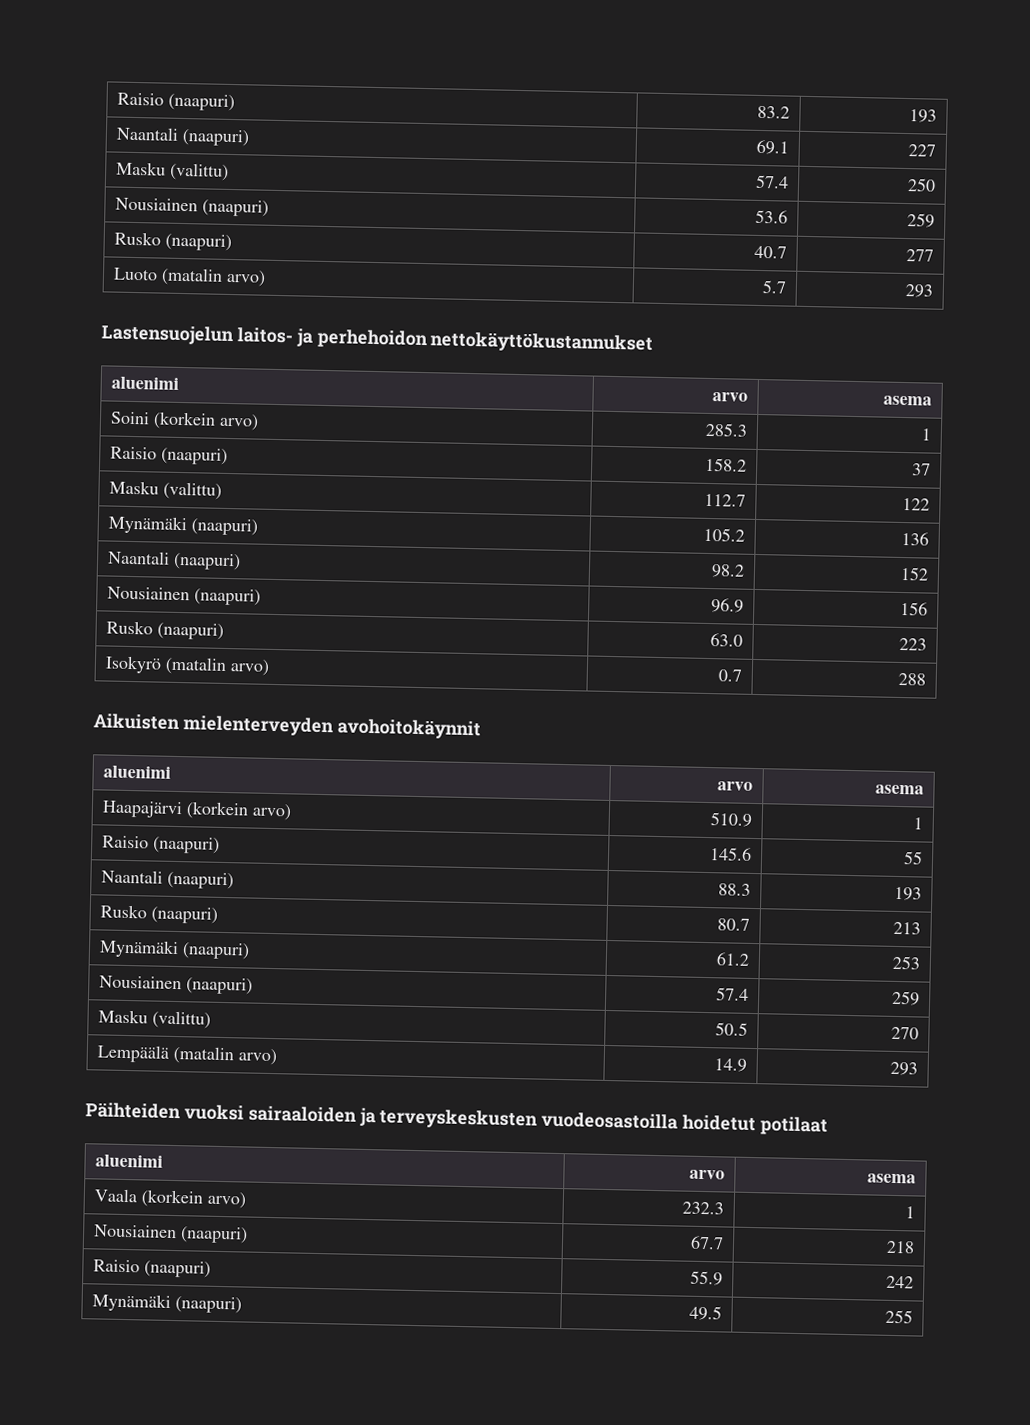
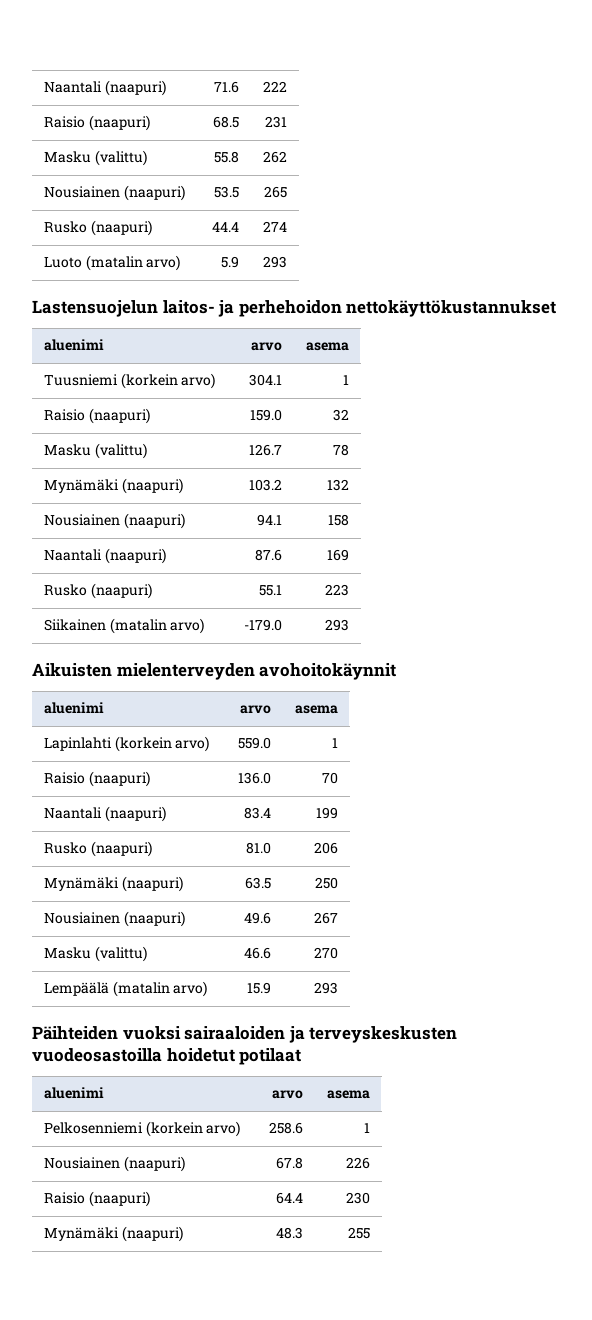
[116,92,235,112] [757,105,791,119] [909,109,938,123] [115,126,250,147] [756,139,790,155] [908,144,937,157] [115,161,229,181] [755,174,790,189] [907,178,937,192] [114,197,269,217] [755,209,789,224] [907,213,936,228] [113,231,232,252] [754,245,788,259] [906,249,935,262] Raisio (naapuri) | 83.2 | 193 // Naantali (naapuri) | 69.1 | 227 // Masku (valittu) | 57.4 | 250 // Nousiainen (naapuri) | 53.6 | 259 // Rusko (naapuri) | 40.7 | 277 -> [43,80,166,96] [214,81,240,93] [263,81,288,92] [43,115,150,131] [213,116,240,128] [265,116,288,128] [43,150,147,166] [214,151,240,163] [263,151,288,163] [43,185,185,201] [214,186,240,198] [264,186,288,198] [43,220,152,236] [212,222,240,232] [263,221,288,232] Naantali (naapuri) | 71.6 | 222 // Raisio (naapuri) | 68.5 | 231 // Masku (valittu) | 55.8 | 262 // Nousiainen (naapuri) | 53.5 | 265 // Rusko (naapuri) | 44.4 | 274
[762,280,788,294] 5.7 -> [221,256,240,268] 5.9
[109,411,259,431] [705,422,749,437] [921,428,932,441] [109,446,228,465] [705,457,748,472] [912,463,932,476] [108,480,222,500] [704,493,747,507] [902,498,931,511] [107,515,258,536] [703,527,746,542] [901,531,930,546] [107,550,241,571] [711,564,746,578] [900,566,930,581] [106,586,261,606] [711,598,745,613] [900,601,929,616] [105,620,224,640] [710,633,744,647] Soini (korkein arvo) | 285.3 | 1 // Raisio (naapuri) | 158.2 | 37 // Masku (valittu) | 112.7 | 122 // Mynämäki (naapuri) | 105.2 | 136 // Naantali (naapuri) | 98.2 | 152 // Nousiainen (naapuri) | 96.9 | 156 // Rusko (naapuri) | 63.0 -> [43,373,216,389] [249,374,283,386] [343,375,350,385] [43,408,150,424] [250,409,283,421] [333,409,350,421] [43,443,147,459] [249,444,283,456] [333,444,350,456] [43,478,183,494] [249,479,283,491] [327,479,350,491] [43,513,185,529] [257,514,283,526] [328,514,350,526] [43,548,166,564] [255,549,283,561] [327,549,350,561] [43,583,152,599] [259,585,283,596] Tuusniemi (korkein arvo) | 304.1 | 1 // Raisio (naapuri) | 159.0 | 32 // Masku (valittu) | 126.7 | 78 // Mynämäki (naapuri) | 103.2 | 132 // Nousiainen (naapuri) | 94.1 | 158 // Naantali (naapuri) | 87.6 | 169 // Rusko (naapuri) | 55.1
[104,655,270,676] [718,669,743,682] [898,672,927,686] Isokyrö (matalin arvo) | 0.7 | 288 -> [43,618,205,634] [244,619,283,631] [325,619,350,631] Siikainen (matalin arvo) | -179.0 | 293
[101,800,292,821] [710,812,753,827] [913,817,924,830] [101,835,220,854] [709,847,753,861] [903,851,924,865] [100,869,234,890] [718,883,752,896] [894,886,923,901] [99,904,218,924] [717,918,751,931] [893,921,922,935] [98,939,250,960] [716,952,751,966] [892,955,922,970] [98,975,253,995] [716,987,750,1001] [892,990,921,1006] [97,1009,211,1029] [715,1022,749,1036] Haapajärvi (korkein arvo) | 510.9 | 1 // Raisio (naapuri) | 145.6 | 55 // Naantali (naapuri) | 88.3 | 193 // Rusko (naapuri) | 80.7 | 213 // Mynämäki (naapuri) | 61.2 | 253 // Nousiainen (naapuri) | 57.4 | 259 // Masku (valittu) | 50.5 -> [43,736,210,752] [238,737,272,749] [332,738,339,748] [43,771,150,787] [238,772,272,784] [322,772,339,784] [43,806,166,822] [244,807,272,819] [316,807,339,819] [43,841,152,857] [246,842,272,854] [314,842,339,854] [43,876,183,892] [245,877,272,889] [315,877,339,889] [43,911,185,927] [244,912,272,924] [314,912,339,924] [43,946,147,962] [244,947,272,959] Lapinlahti (korkein arvo) | 559.0 | 1 // Raisio (naapuri) | 136.0 | 70 // Naantali (naapuri) | 83.4 | 199 // Rusko (naapuri) | 81.0 | 206 // Mynämäki (naapuri) | 63.5 | 250 // Nousiainen (naapuri) | 49.6 | 267 // Masku (valittu) | 46.6
[714,1058,748,1072] 14.9 -> [247,982,272,994] 15.9
[93,1188,246,1209] [682,1201,725,1215] Vaala (korkein arvo) | 232.3 -> [43,1121,241,1137] [269,1122,304,1134] Pelkosenniemi (korkein arvo) | 258.6
[690,1235,725,1250] [886,1240,916,1254] [92,1259,211,1278] [690,1270,724,1286] [886,1275,915,1289] [91,1293,242,1314] [689,1305,723,1321] 67.7 | 218 // Raisio (naapuri) | 55.9 | 242 // Mynämäki (naapuri) | 49.5 -> [276,1157,304,1169] [346,1157,371,1169] [43,1191,150,1207] [276,1192,304,1204] [346,1192,371,1204] [43,1226,183,1242] [276,1227,304,1239] 67.8 | 226 // Raisio (naapuri) | 64.4 | 230 // Mynämäki (naapuri) | 48.3

